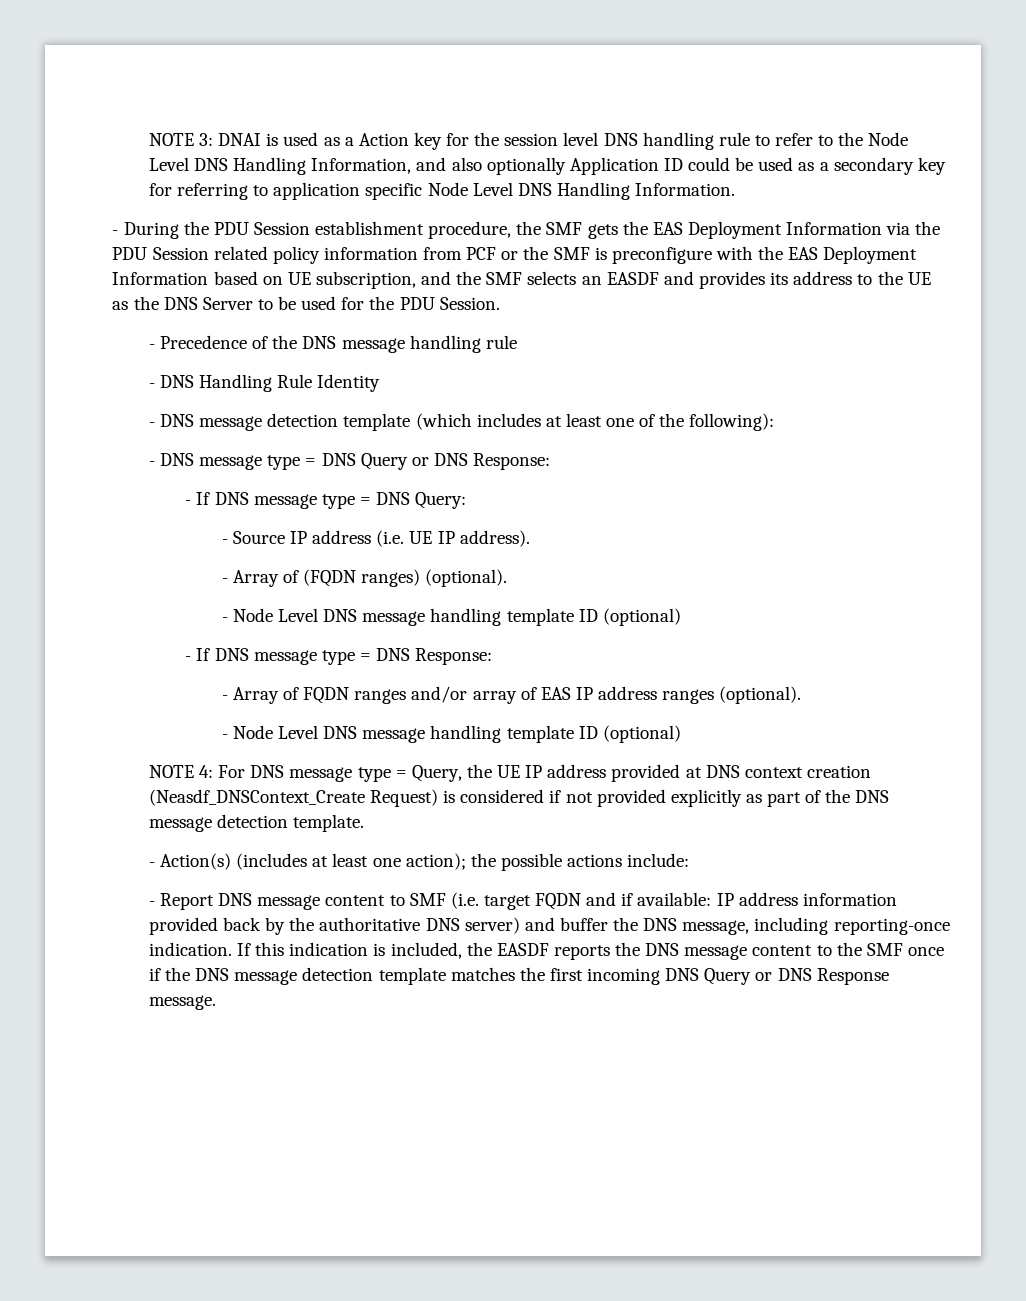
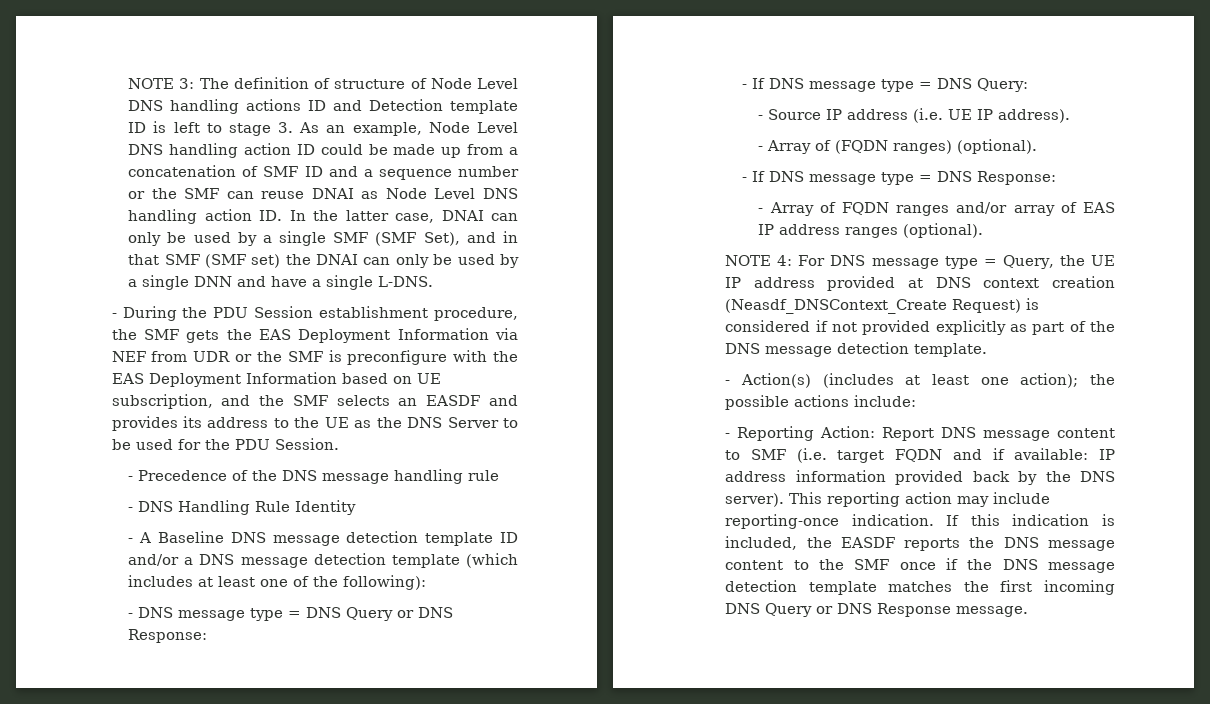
[218,132,909,150] [148,157,946,175] [148,182,736,200] DNAI is used as a Action key for the session level DNS handling rule to refer to the Node Level DNS Handling Information, and also optionally Application ID could be used as a secondary key for referring to application specific Node Level DNS Handling Information. -> [199,77,518,89] [128,99,518,114] [128,121,518,136] [128,143,518,158] [128,165,519,180] [128,188,519,199] [128,209,518,224] [128,231,519,246] [128,254,519,268] [128,275,434,290] The definition of structure of Node Level DNS handling actions ID and Detection template ID is left to stage 3. As an example, Node Level DNS handling action ID could be made up from a concatenation of SMF ID and a sequence number or the SMF can reuse DNAI as Node Level DNS handling action ID. In the latter case, DNAI can only be used by a single SMF (SMF Set), and in that SMF (SMF set) the DNAI can only be used by a single DNN and have a single L-DNS.
[915,221,941,235] [112,246,497,264] the PDU Session related policy information from PCF -> [111,351,231,362] NEF from UDR
(155, 424) none -> [139,531,518,546] [128,554,194,566] A Baseline DNS message detection template ID and/or a
[221,608,681,626] // - Node Level DNS message handling template ID (optional) -> (1038, 146) none
[221,725,681,743] // - Node Level DNS message handling template ID (optional) -> (984, 230) none
(155, 903) none -> [737,426,876,441] Reporting Action:
[319,917,829,935] authoritative DNS server) and buffer the DNS message, including -> [1080,471,1115,482] [725,492,1051,507] DNS server). This reporting action may include

